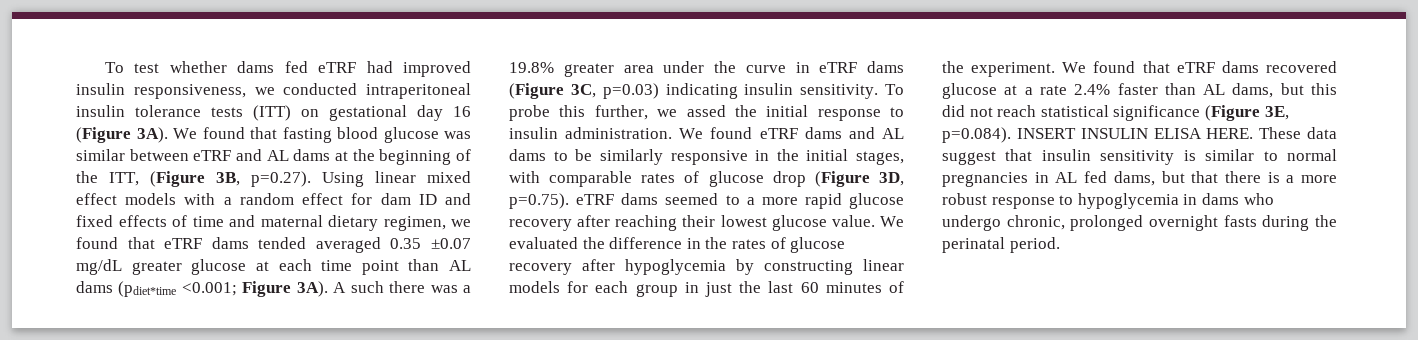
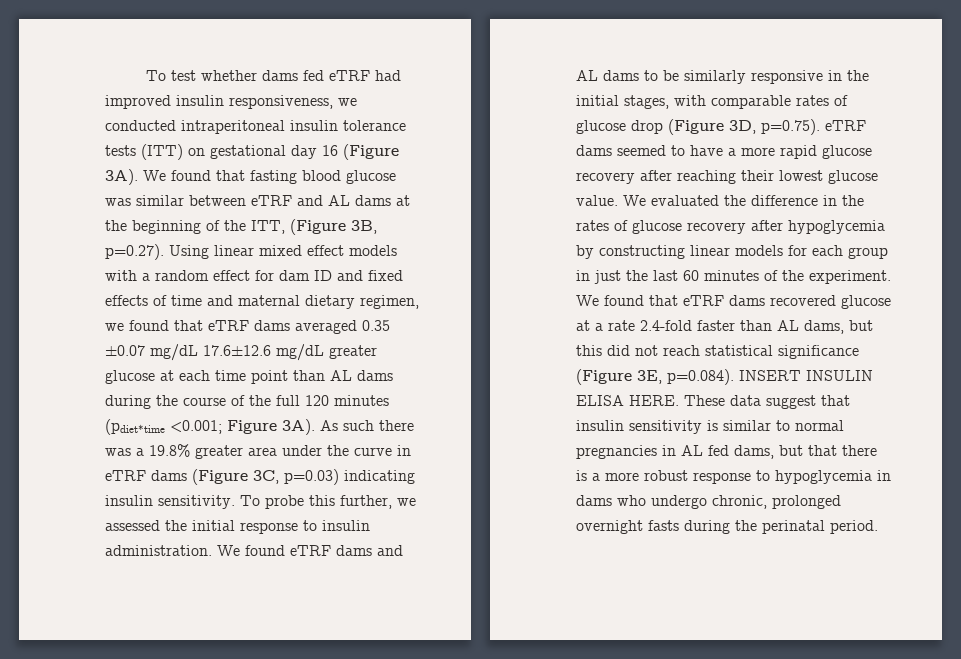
[258,237,307,249] tended -> (290, 325) none
(122, 267) none -> [203,344,324,361] 17.6±12.6 mg/dL
(113, 287) none -> [105,395,389,409] during the course of the full 120 minutes
[333,282,347,293] A -> [320,420,338,431] As
[686,105,726,117] assed -> [105,520,160,531] assessed
(740, 200) none -> [690,145,723,156] have
[1074,84,1111,95] 2.4% -> [640,320,692,331] 2.4-fold

